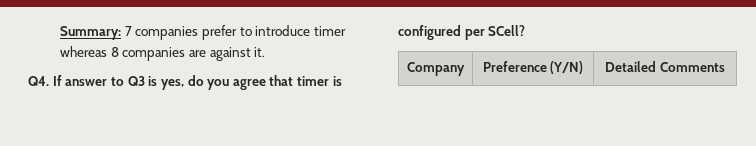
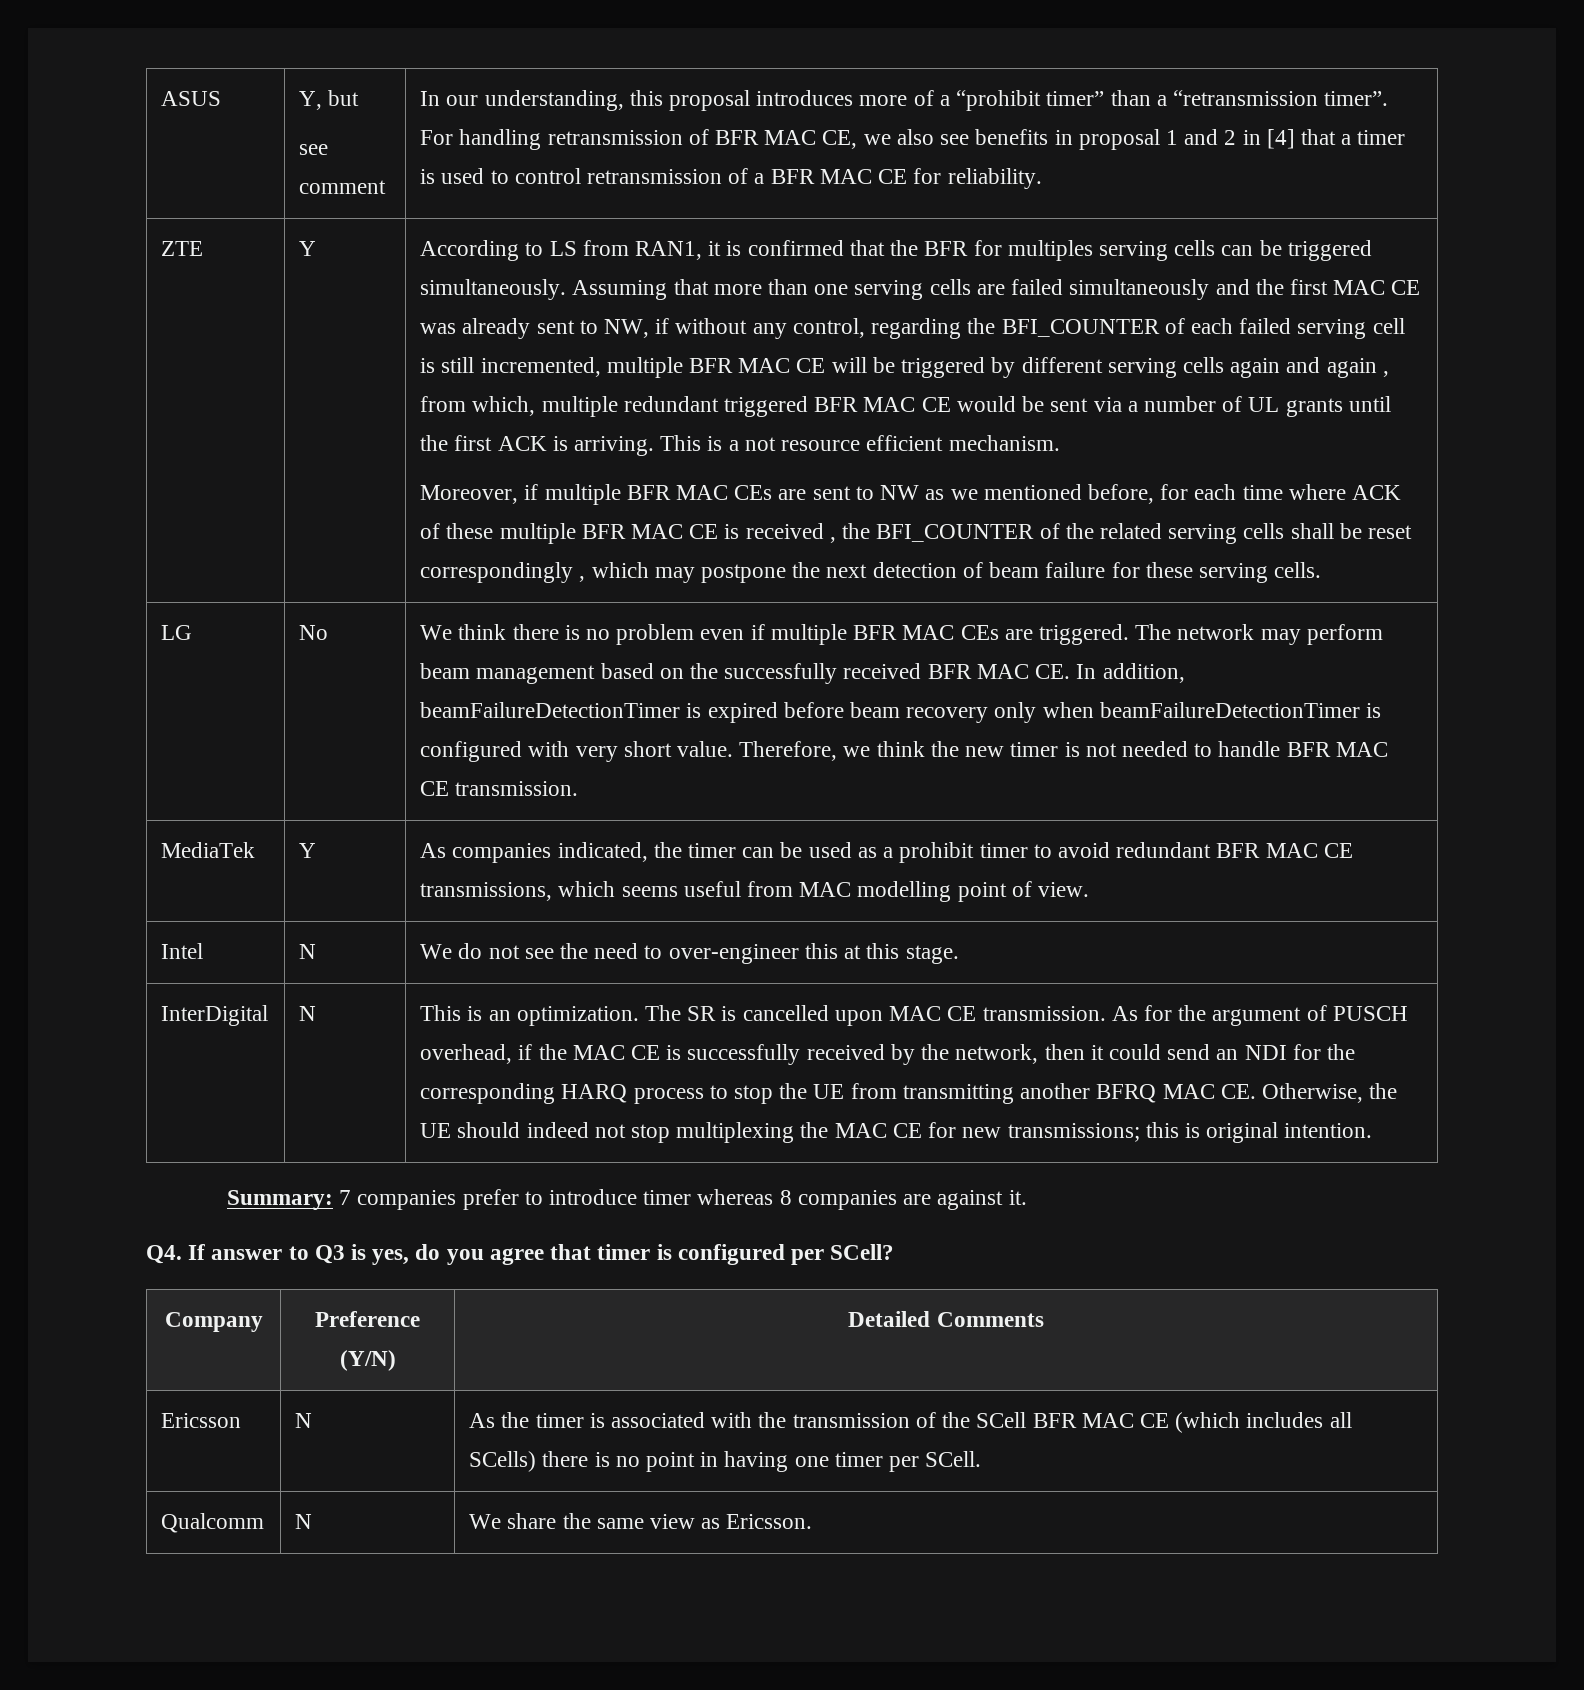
(60, 33) none -> [161,91,222,106] [299,90,360,110] [299,144,329,155] [299,180,387,194] [420,90,1389,111] [420,129,1406,150] [420,168,1042,189] [161,241,204,256] [299,241,317,256] [420,240,1372,261] [420,279,1421,300] [420,318,1405,339] [420,357,1389,378] [420,396,1391,417] [420,435,1060,456] [420,484,1401,505] [420,523,1412,544] [420,562,1322,583] [161,625,193,640] [299,625,329,640] [420,624,1383,645] [420,663,1185,684] [420,702,1382,723] [420,741,1388,762] [420,781,579,796] [161,842,256,858] [299,843,317,858] [420,842,1353,863] [420,881,1090,902] [161,943,204,959] [299,944,317,959] [420,943,959,964] [161,1005,269,1026] [299,1006,317,1021] [420,1005,1408,1026] [420,1044,1355,1065] [420,1083,1398,1104] [420,1122,1373,1143] ASUS | Y, but // see comment | In our understanding, this proposal introduces more of a “prohibit timer” than a “retransmission timer”. For handling retransmission of BFR MAC CE, we also see benefits in proposal 1 and 2 in [4] that a timer is used to control retransmission of a BFR MAC CE for reliability. // ZTE | Y | According to LS from RAN1, it is confirmed that the BFR for multiples serving cells can be triggered simultaneously. Assuming that more than one serving cells are failed simultaneously and the first MAC CE was already sent to NW, if without any control, regarding the BFI_COUNTER of each failed serving cell is still incremented, multiple BFR MAC CE will be triggered by different serving cells again and again , from which, multiple redundant triggered BFR MAC CE would be sent via a number of UL grants until the first ACK is arriving. This is a not resource efficient mechanism. // Moreover, if multiple BFR MAC CEs are sent to NW as we mentioned before, for each time where ACK of these multiple BFR MAC CE is received , the BFI_COUNTER of the related serving cells shall be reset correspondingly , which may postpone the next detection of beam failure for these serving cells. // LG | No | We think there is no problem even if multiple BFR MAC CEs are triggered. The network may perform beam management based on the successfully received BFR MAC CE. In addition, beamFailureDetectionTimer is expired before beam recovery only when beamFailureDetectionTimer is configured with very short value. Therefore, we think the new timer is not needed to handle BFR MAC CE transmission. // MediaTek | Y | As companies indicated, the timer can be used as a prohibit timer to avoid redundant BFR MAC CE transmissions, which seems useful from MAC modelling point of view. // Intel | N | We do not see the need to over-engineer this at this stage. // InterDigital | N | This is an optimization. The SR is cancelled upon MAC CE transmission. As for the argument of PUSCH overhead, if the MAC CE is successfully received by the network, then it could send an NDI for the corresponding HARQ process to stop the UE from transmitting another BFRQ MAC CE. Otherwise, the UE should indeed not stop multiplexing the MAC CE for new transmissions; this is original intention. //
(725, 67) none -> [161,1413,242,1428] [295,1413,313,1428] [469,1412,1352,1433] [469,1451,982,1472] [161,1513,265,1533] [295,1514,313,1529] [469,1513,813,1529] // Ericsson | N | As the timer is associated with the transmission of the SCell BFR MAC CE (which includes all SCells) there is no point in having one timer per SCell. // Qualcomm | N | We share the same view as Ericsson.

